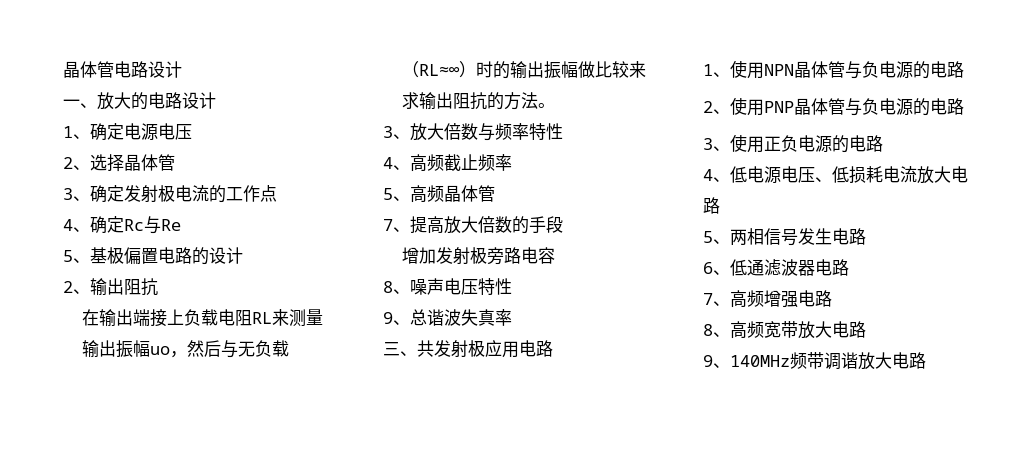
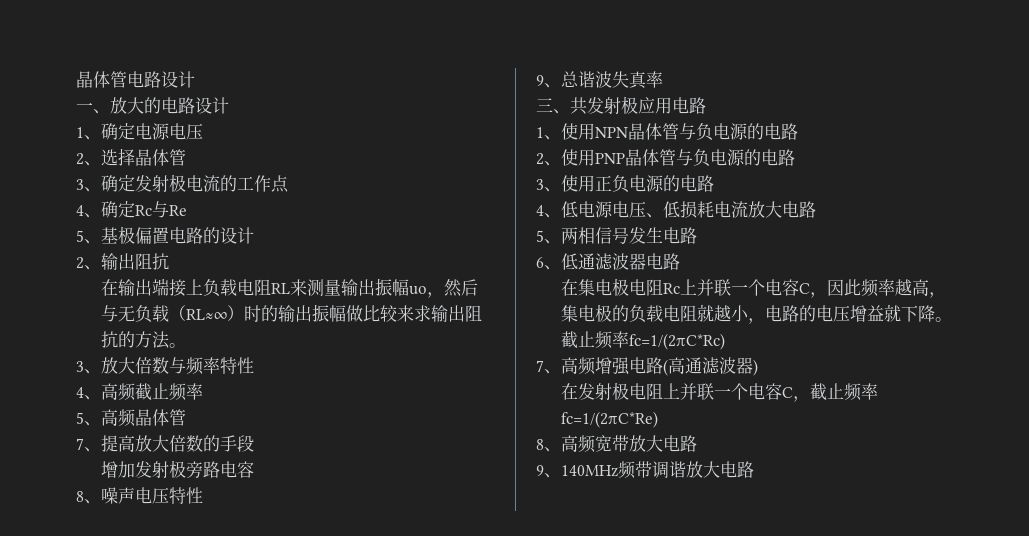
(849, 267) none -> [561,278,947,298] [561,304,953,324] [561,331,726,350] // 在集电极电阻Rc上并联一个电容C，因此频率越高，集电极的负载电阻就越小，电路的电压增益就下降。截止频率fc=1/(2πC*Rc)
(832, 298) none -> [663,357,758,376] [561,382,879,402] [561,411,659,428] (高通滤波器) // 在发射极电阻上并联一个电容C，截止频率fc=1/(2πC*Re)

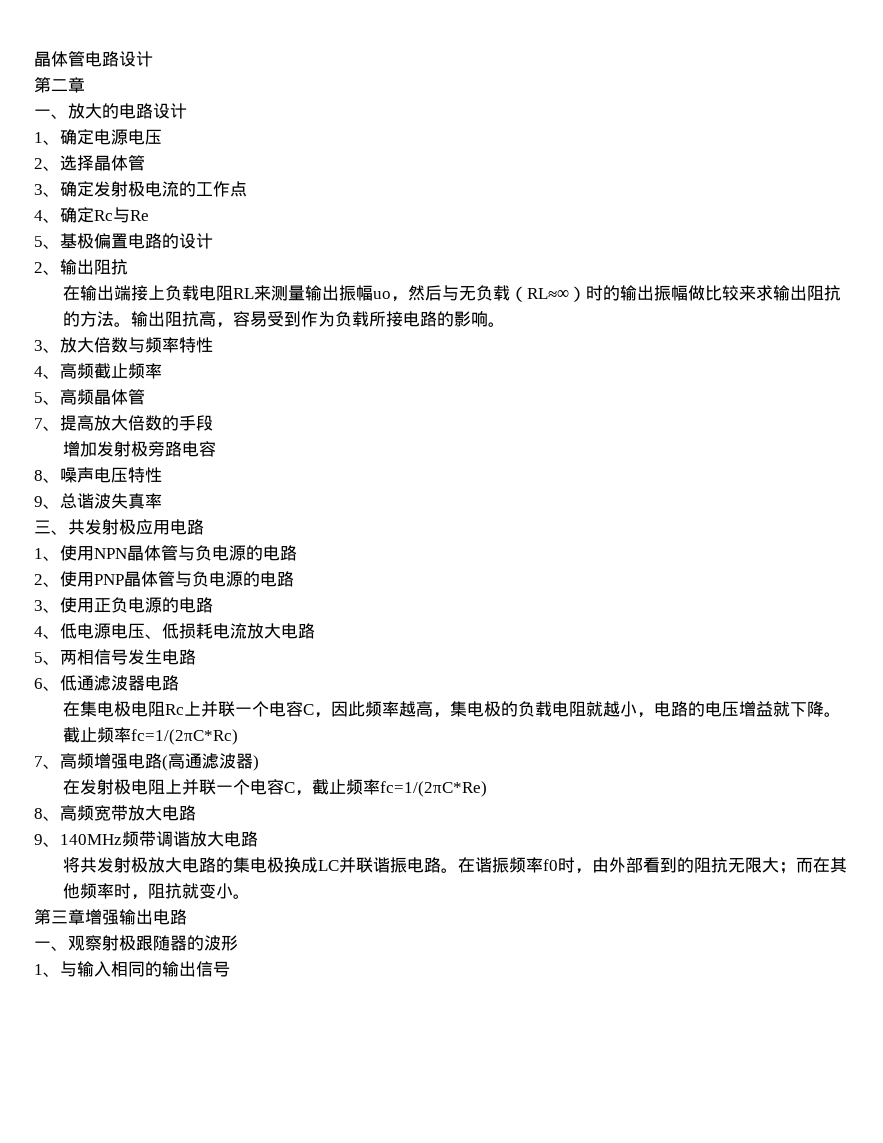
(195, 79) none -> [34,77,85,93] // 第二章
(187, 345) none -> [130,311,505,328] 输出阻抗高，容易受到作为负载所接电路的影响。
(754, 469) none -> [62,857,847,874] [62,883,250,900] [34,909,187,925] [34,935,238,951] [34,961,230,977] // 将共发射极放大电路的集电极换成LC并联谐振电路。在谐振频率f0时，由外部看到的阻抗无限大；而在其他频率时，阻抗就变小。 // 第三章增强输出电路 // 一、观察射极跟随器的波形 // 1、与输入相同的输出信号

